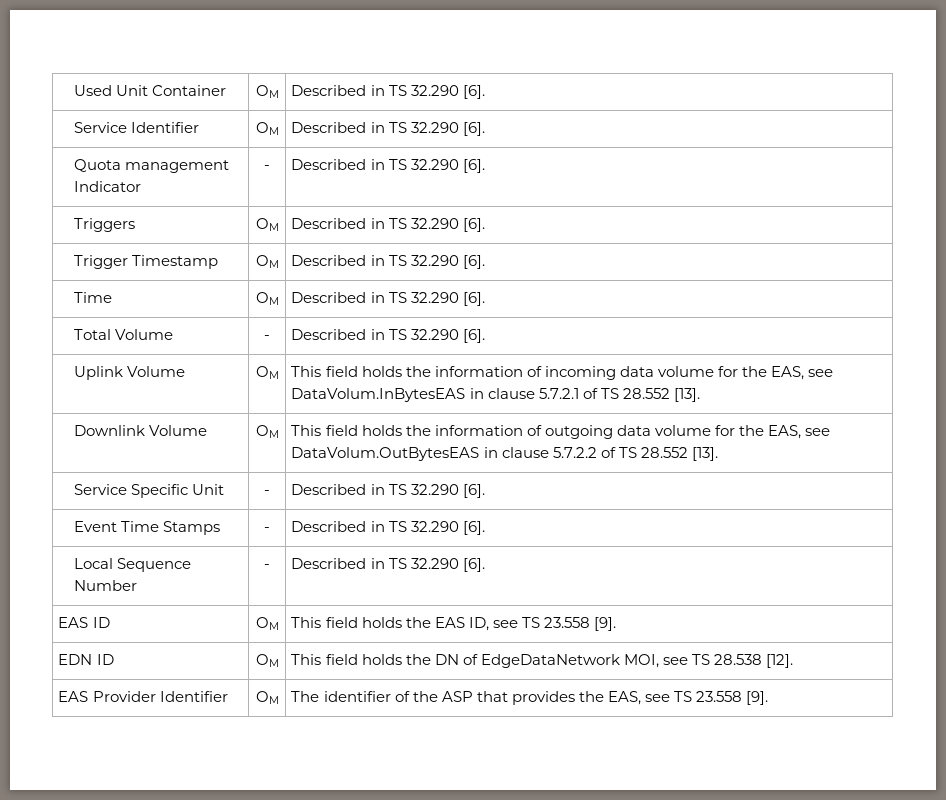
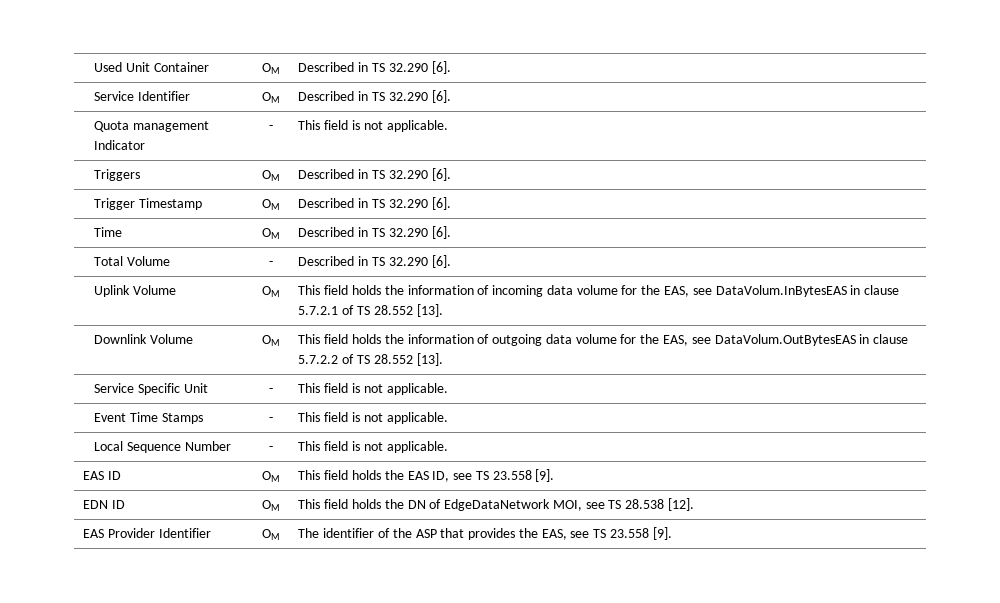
[291,159,485,173] Described in TS 32.290 [6]. -> [298,120,448,132] This field is not applicable.
[291,484,485,498] Described in TS 32.290 [6]. -> [298,383,448,395] This field is not applicable.
[291,521,485,535] Described in TS 32.290 [6]. -> [298,412,448,424] This field is not applicable.
[291,558,485,572] Described in TS 32.290 [6]. -> [298,441,448,453] This field is not applicable.

